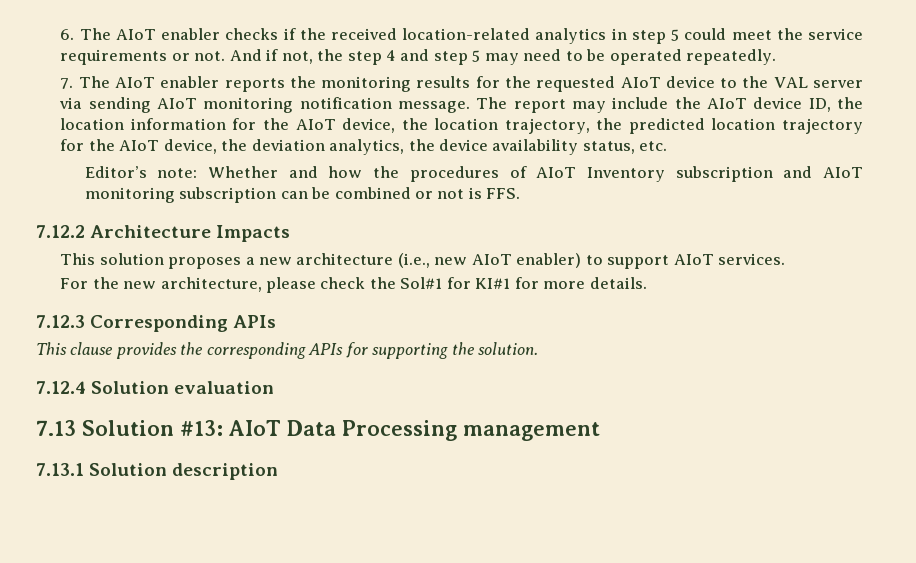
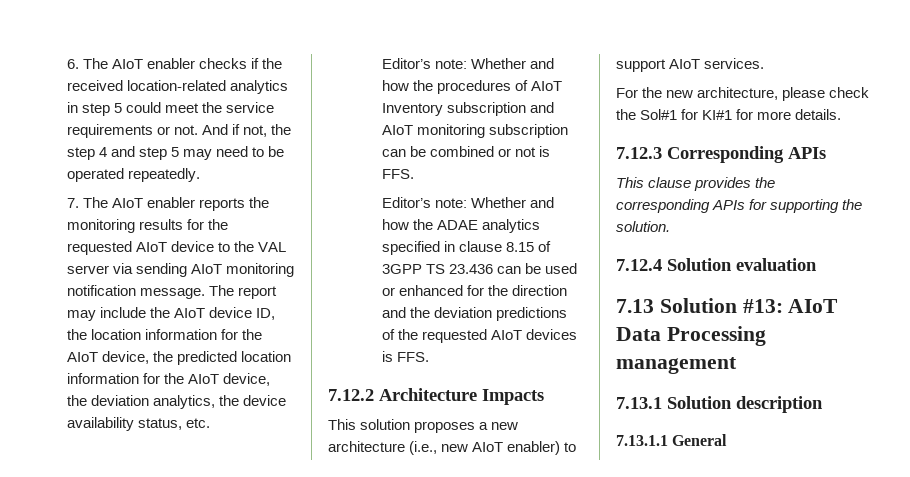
[434,118,623,134] location trajectory, the -> (173, 356) none
[782,118,864,134] trajectory -> [66,373,139,384] information
(521, 193) none -> [381,197,554,208] [381,219,540,233] [381,241,551,255] [381,263,577,274] [381,285,567,296] [381,307,567,321] [381,329,577,343] [381,351,429,362] // Editor’s note: Whether and how the ADAE analytics specified in clause 8.15 of 3GPP TS 23.436 can be used or enhanced for the direction and the deviation predictions of the requested AIoT devices is FFS.
(279, 471) none -> [616,434,728,446] // 7.13.1.1 General

